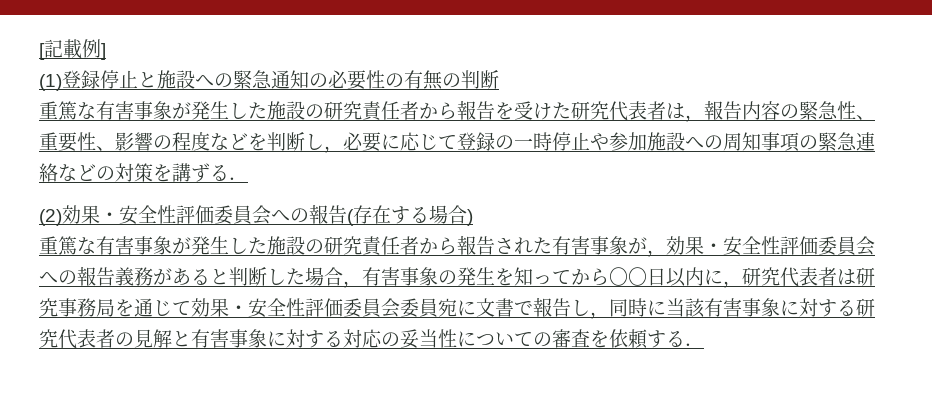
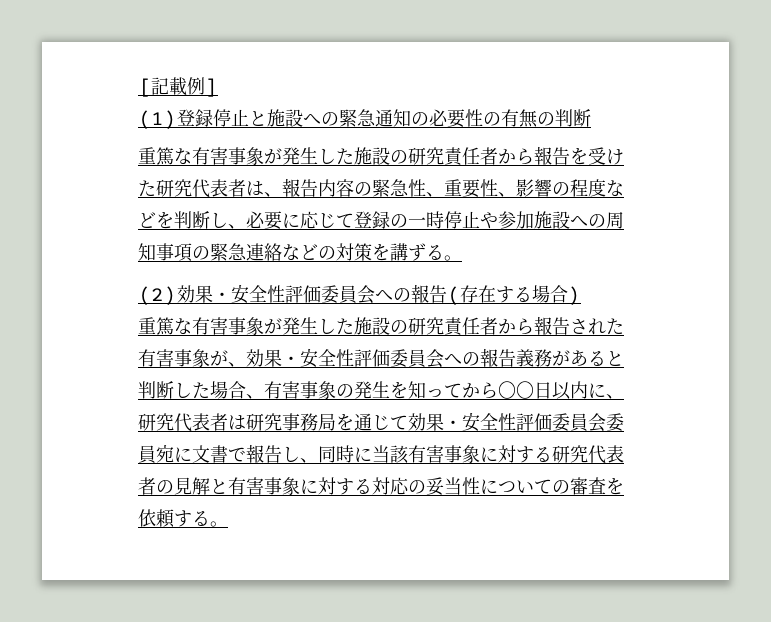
[685,115,704,122] ， -> [264,192,282,197] 、
[324,146,343,153] ， -> [228,224,246,229] 、
[229,177,248,180] ． -> [444,255,462,261] 。
[647,250,666,257] ， -> [228,362,246,367] 、
[343,281,362,288] ， -> [246,394,264,399] 、
[723,281,742,288] ， -> [606,394,624,399] 、
[590,312,609,319] ， -> [300,458,318,463] 、
[685,343,704,346] ． -> [210,521,228,527] 。

